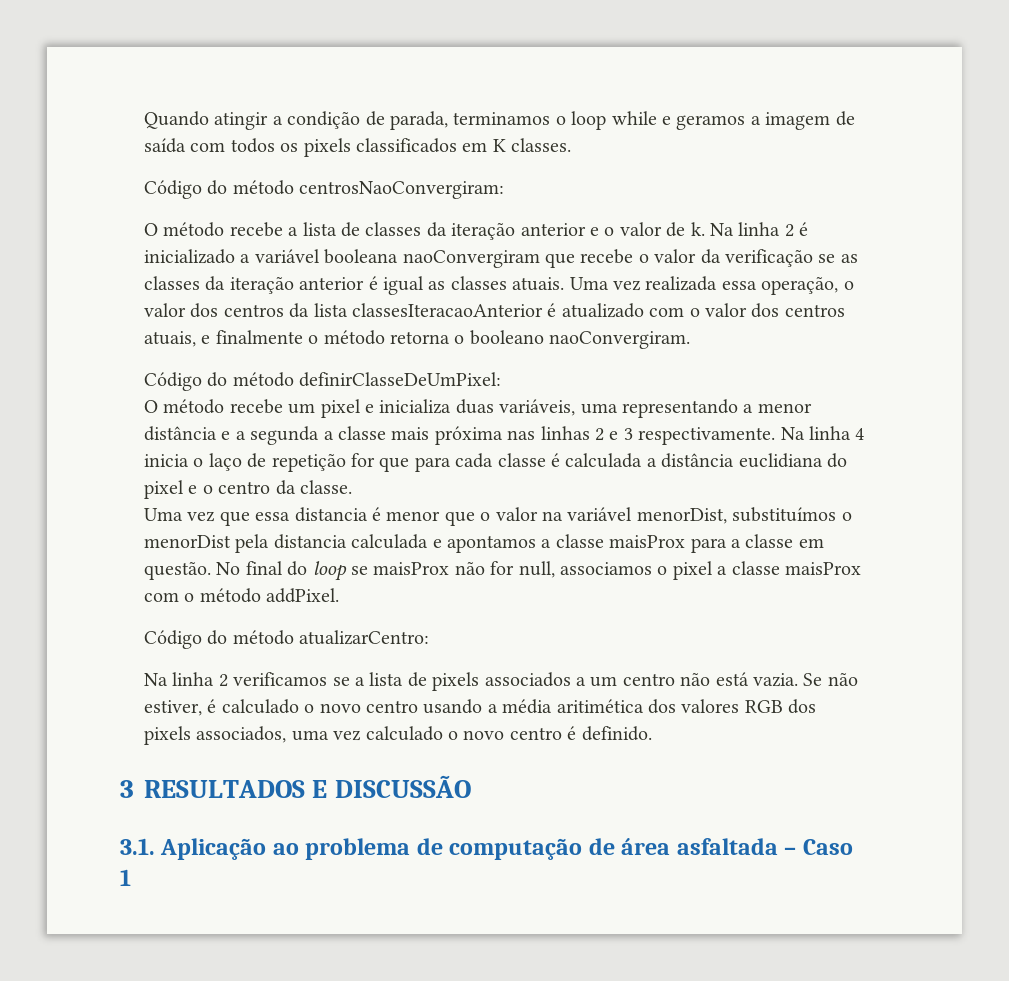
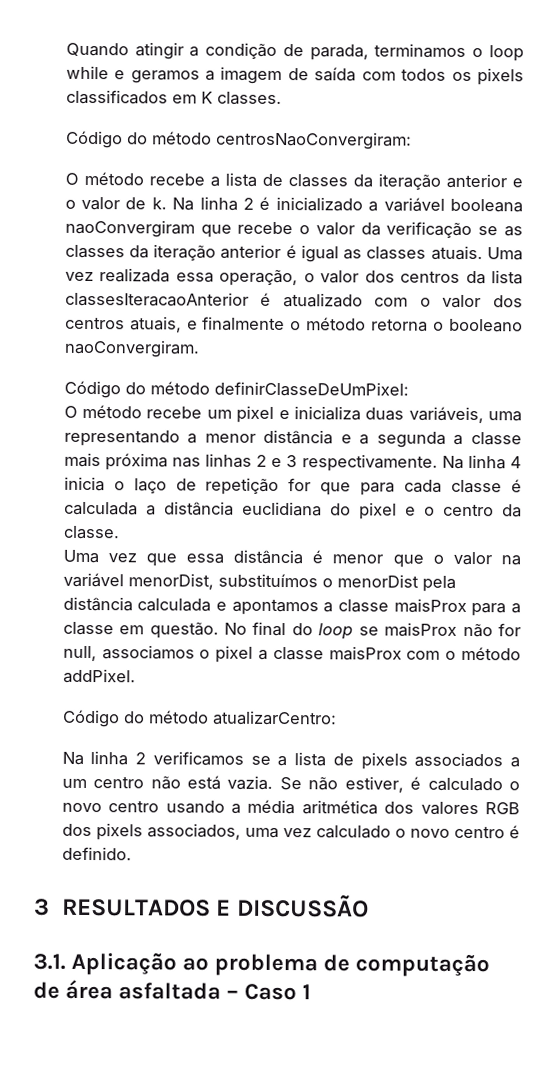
[294,507,368,522] distancia -> [233,549,304,565] distância
[273,534,347,549] distancia -> [62,596,133,612] distância
[556,699,644,713] aritimética -> [301,800,378,815] aritmética

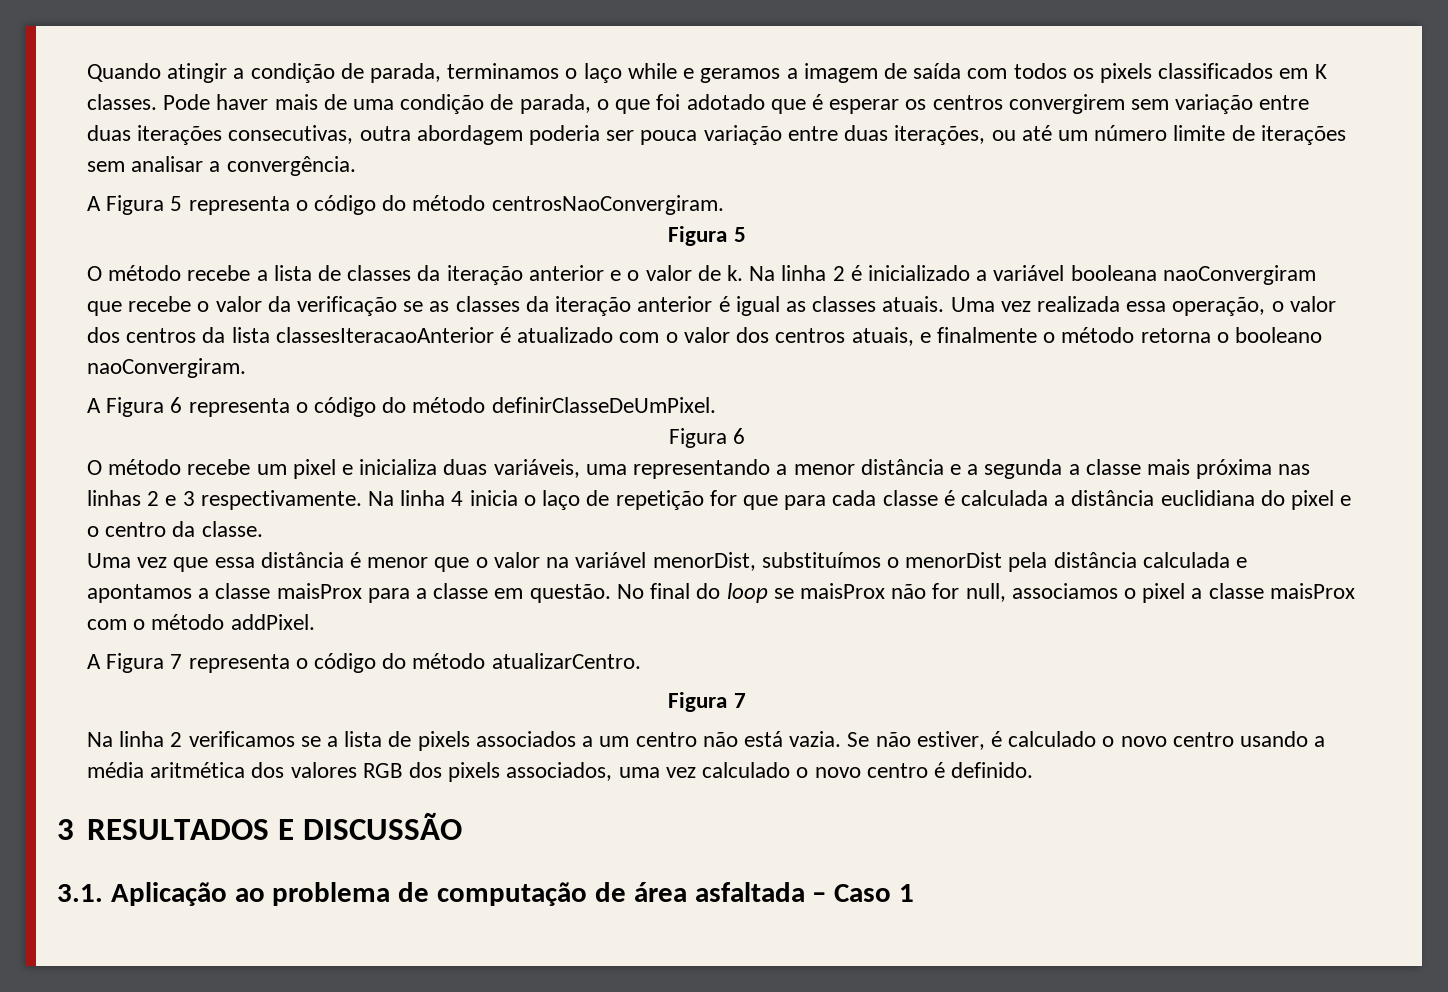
[489,45,524,62] loop -> [583,63,622,83] laço
[65,130,412,150] // Código do método centrosNaoConvergiram: -> [163,94,1310,114] [87,125,1346,145] [87,156,356,176] [87,195,724,215] [668,226,746,246] Pode haver mais de uma condição de parada, o que foi adotado que é esperar os centros convergirem sem variação entre duas iterações consecutivas, outra abordagem poderia ser pouca variação entre duas iterações, ou até um número limite de iterações sem analisar a convergência. // A Figura 5 representa o código do método centrosNaoConvergiram. // Figura 5
[63,380,409,399] Código do método definirClasseDeUmPixel: -> [87,397,716,417] [668,428,746,448] A Figura 6 representa o código do método definirClasseDeUmPixel. // Figura 6
[62,709,337,728] Código do método atualizarCentro: -> [87,653,641,673] [668,692,746,712] A Figura 7 representa o código do método atualizarCentro. // Figura 7

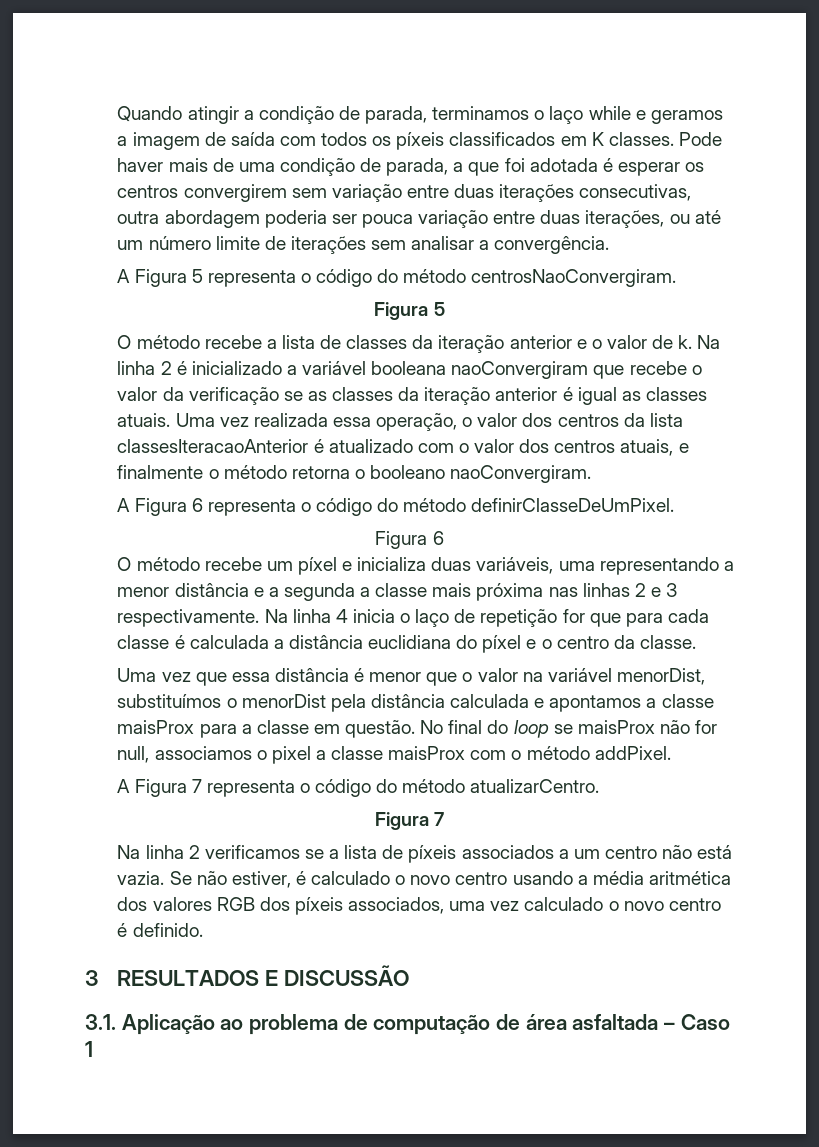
[1100,63,1153,83] pixels -> [396,132,445,150] píxeis
[596,99,609,110] o -> [453,162,464,172] a
[686,94,806,114] adotado que -> [529,158,598,172] adotada
[292,459,336,479] pixel -> [297,557,337,575] píxel
[1291,490,1335,510] pixel -> [482,635,522,653] píxel
[417,731,470,751] pixels -> [408,845,457,863] píxeis
[448,762,501,782] pixels -> [294,897,343,915] píxeis

